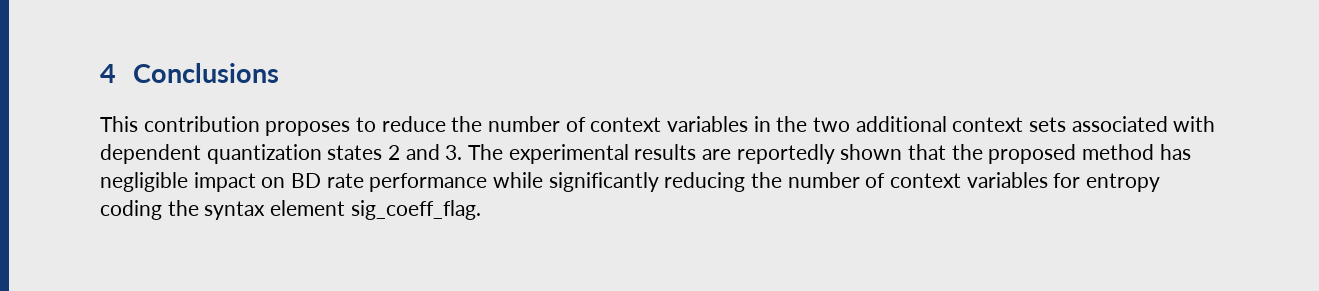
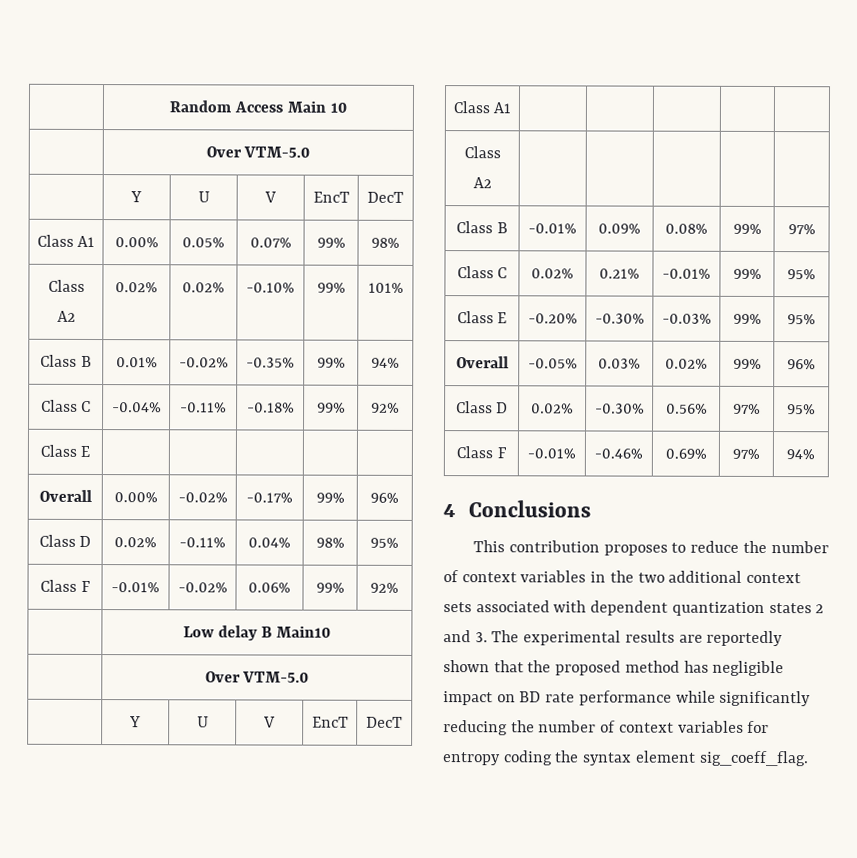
(100, 73) none -> [169,100,347,113] [205,146,311,158] [130,191,142,203] [197,191,210,203] [264,191,277,203] [312,191,350,203] [367,191,404,203] [36,234,96,248] [114,237,159,248] [182,237,225,248] [249,237,292,248] [316,237,346,248] [371,237,400,248] [47,279,85,292] [56,310,76,322] [115,282,158,293] [182,282,225,293] [246,282,295,293] [316,282,346,293] [367,282,404,293] [40,354,92,367] [115,357,158,368] [178,357,229,368] [246,357,295,368] [316,357,346,368] [371,357,400,368] [40,399,92,412] [111,402,162,413] [180,402,227,413] [246,402,295,413] [316,402,346,413] [371,402,400,413] [39,444,91,457] [38,489,92,503] [113,492,158,503] [177,492,228,503] [246,492,293,503] [315,492,345,503] [370,492,399,503] [38,534,92,548] [114,537,157,548] [179,537,226,548] [248,537,291,548] [315,537,345,548] [370,537,399,548] [40,579,91,592] [111,582,160,593] [177,582,228,593] [248,582,291,593] [315,582,345,593] [370,582,399,593] [182,625,332,641] [204,671,310,683] [129,716,141,728] [196,716,209,728] [263,716,276,728] [311,716,349,728] [366,716,403,728] [452,101,512,114] [463,146,501,159] [472,177,492,189] [456,221,508,234] [528,223,577,234] [598,223,641,234] [665,223,708,234] [732,223,762,234] [787,224,816,235] [456,266,508,279] [531,268,574,279] [599,268,640,279] [662,268,711,279] [732,268,762,279] [787,269,816,280] [456,311,508,324] [527,313,578,324] [594,313,645,324] [661,313,712,324] [732,313,762,324] [787,314,816,325] [455,356,509,369] [527,358,578,369] [598,358,641,369] [665,358,708,369] [732,358,762,369] [787,359,816,370] [455,401,509,414] [531,403,574,414] [594,403,645,414] [665,403,708,414] [733,403,761,414] [787,404,816,415] [456,446,507,459] [527,448,576,459] [594,448,643,459] [664,448,707,459] [732,448,760,459] [786,449,815,460] | Random Access Main 10 // | Over VTM-5.0 // | Y | U | V | EncT | DecT // Class A1 | 0.00% | 0.05% | 0.07% | 99% | 98% // Class A2 | 0.02% | 0.02% | -0.10% | 99% | 101% // Class B | 0.01% | -0.02% | -0.35% | 99% | 94% // Class C | -0.04% | -0.11% | -0.18% | 99% | 92% // Class E | | | | | // Overall | 0.00% | -0.02% | -0.17% | 99% | 96% // Class D | 0.02% | -0.11% | 0.04% | 98% | 95% // Class F | -0.01% | -0.02% | 0.06% | 99% | 92% // | Low delay B Main10 // | Over VTM-5.0 // | Y | U | V | EncT | DecT // Class A1 | | | | | // Class A2 | | | | | // Class B | -0.01% | 0.09% | 0.08% | 99% | 97% // Class C | 0.02% | 0.21% | -0.01% | 99% | 95% // Class E | -0.20% | -0.30% | -0.03% | 99% | 95% // Overall | -0.05% | 0.03% | 0.02% | 99% | 96% // Class D | 0.02% | -0.30% | 0.56% | 97% | 95% // Class F | -0.01% | -0.46% | 0.69% | 97% | 94% //

